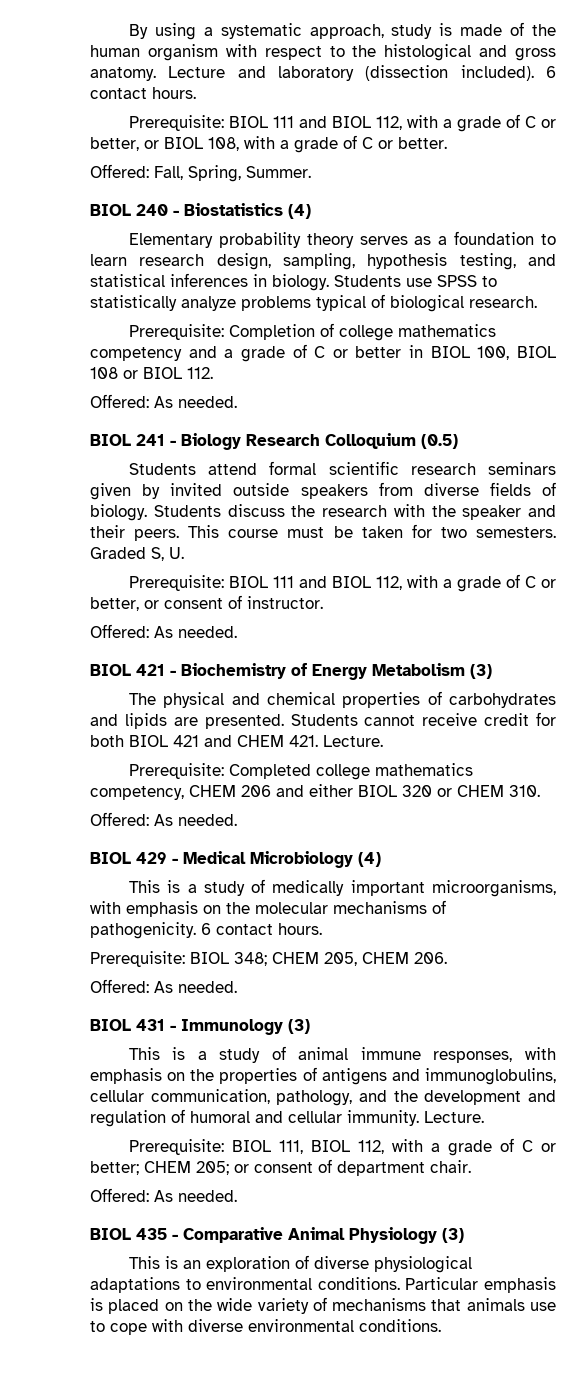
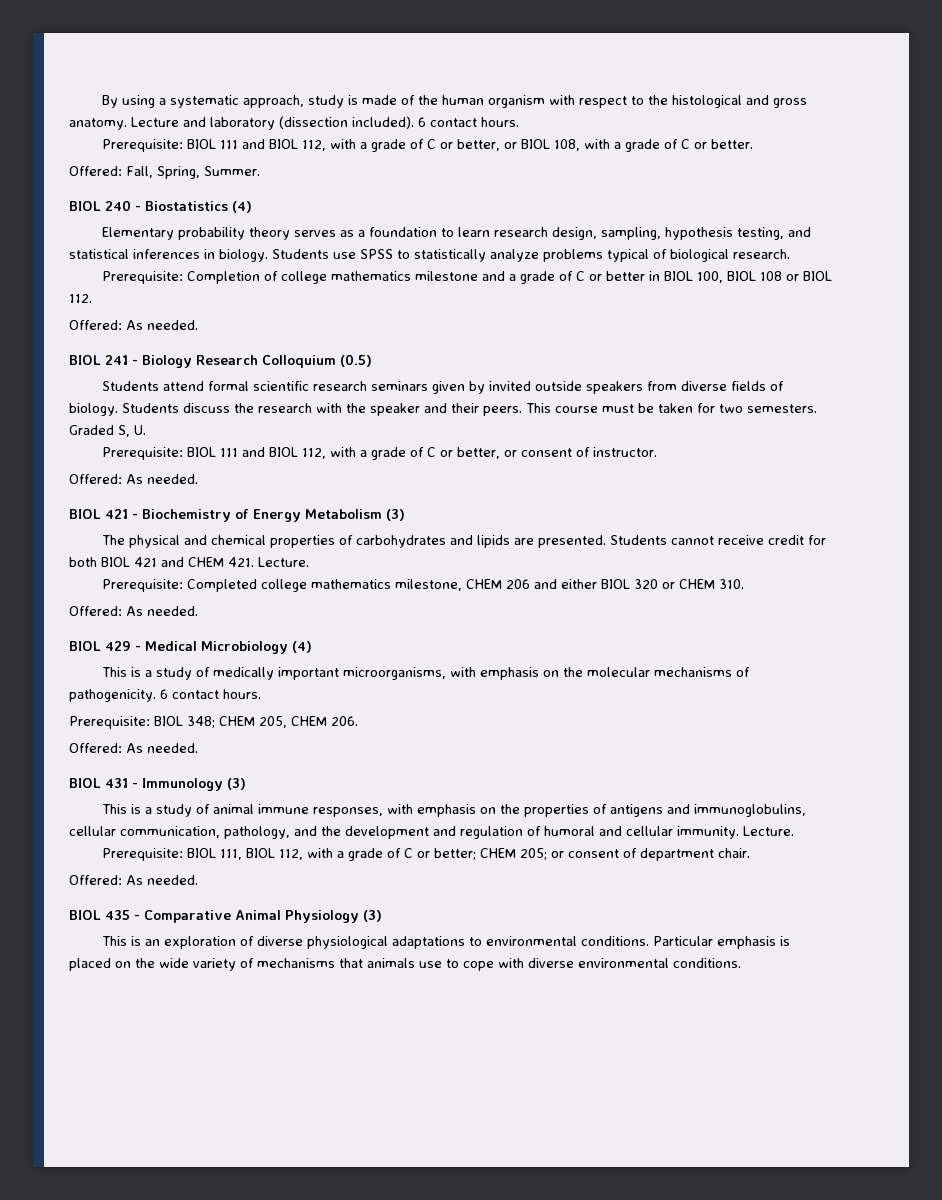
[90,347,182,361] competency -> [415,271,479,281] milestone
[90,786,184,800] competency, -> [395,579,463,591] milestone,

